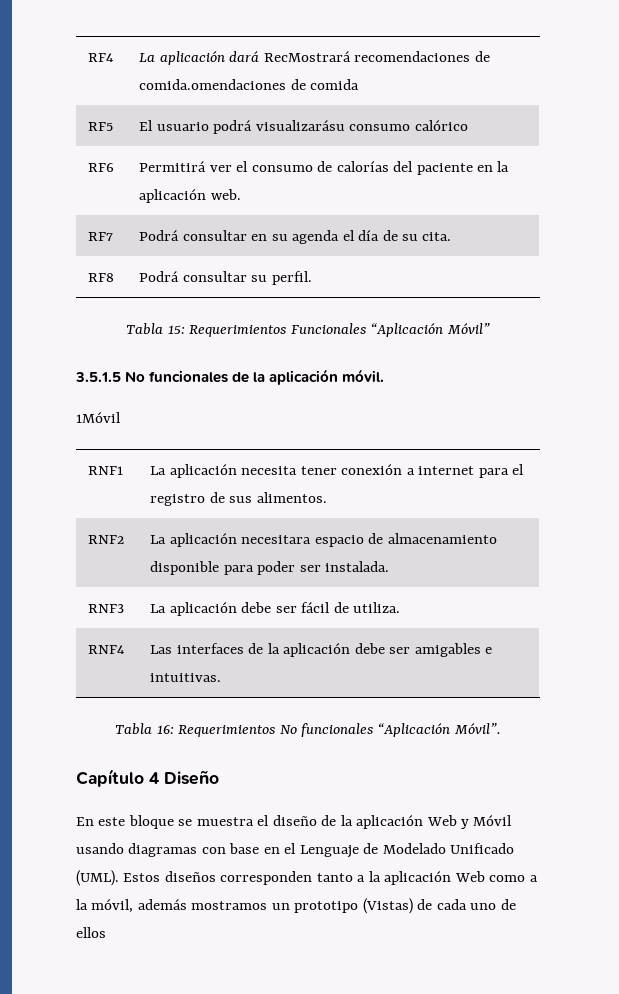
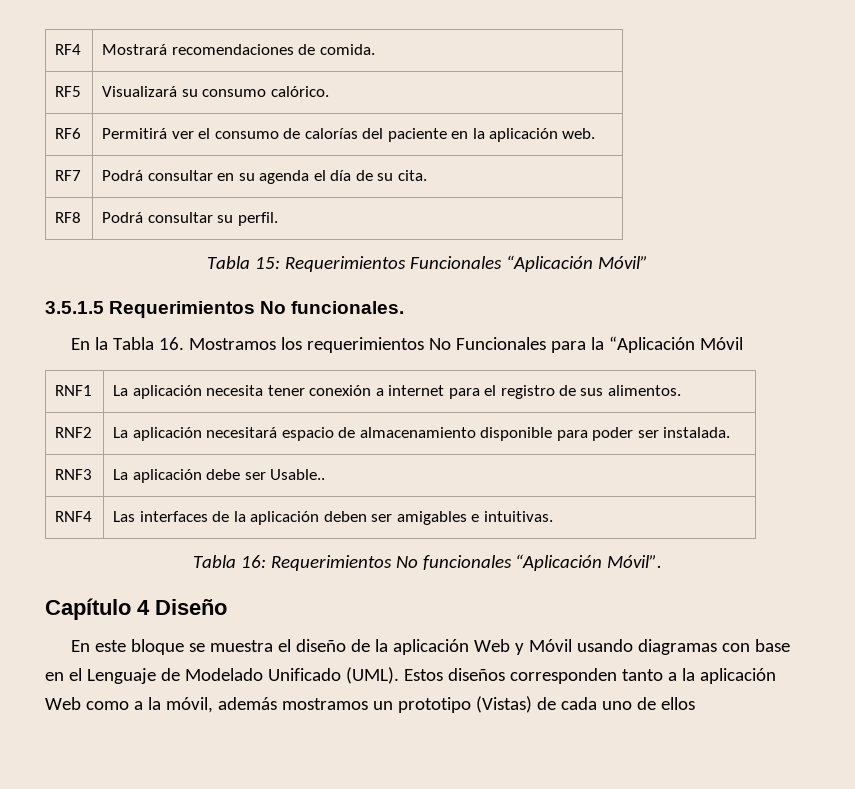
[139,51,490,65] [139,79,360,90] [88,122,114,131] [139,120,468,134] La aplicación dará RecMostrará recomendaciones de comida.omendaciones de comida // RF5 | El usuario podrá visualizarásu consumo calórico -> [102,44,375,55] [55,86,82,97] [102,86,329,97] Mostrará recomendaciones de comida. // RF5 | Visualizará su consumo calórico.
[125,369,385,385] [76,412,121,423] No funcionales de la aplicación móvil. // 1Móvil -> [109,301,405,318] [70,336,743,353] Requerimientos No funcionales. // En la Tabla 16. Mostramos los requerimientos No Funcionales para la “Aplicación Móvil
[241,535,312,544] necesitara -> [206,427,278,438] necesitará
[301,602,401,613] fácil de utiliza. -> [270,469,326,480] Usable..
[354,643,385,654] debe -> [323,511,367,522] deben

